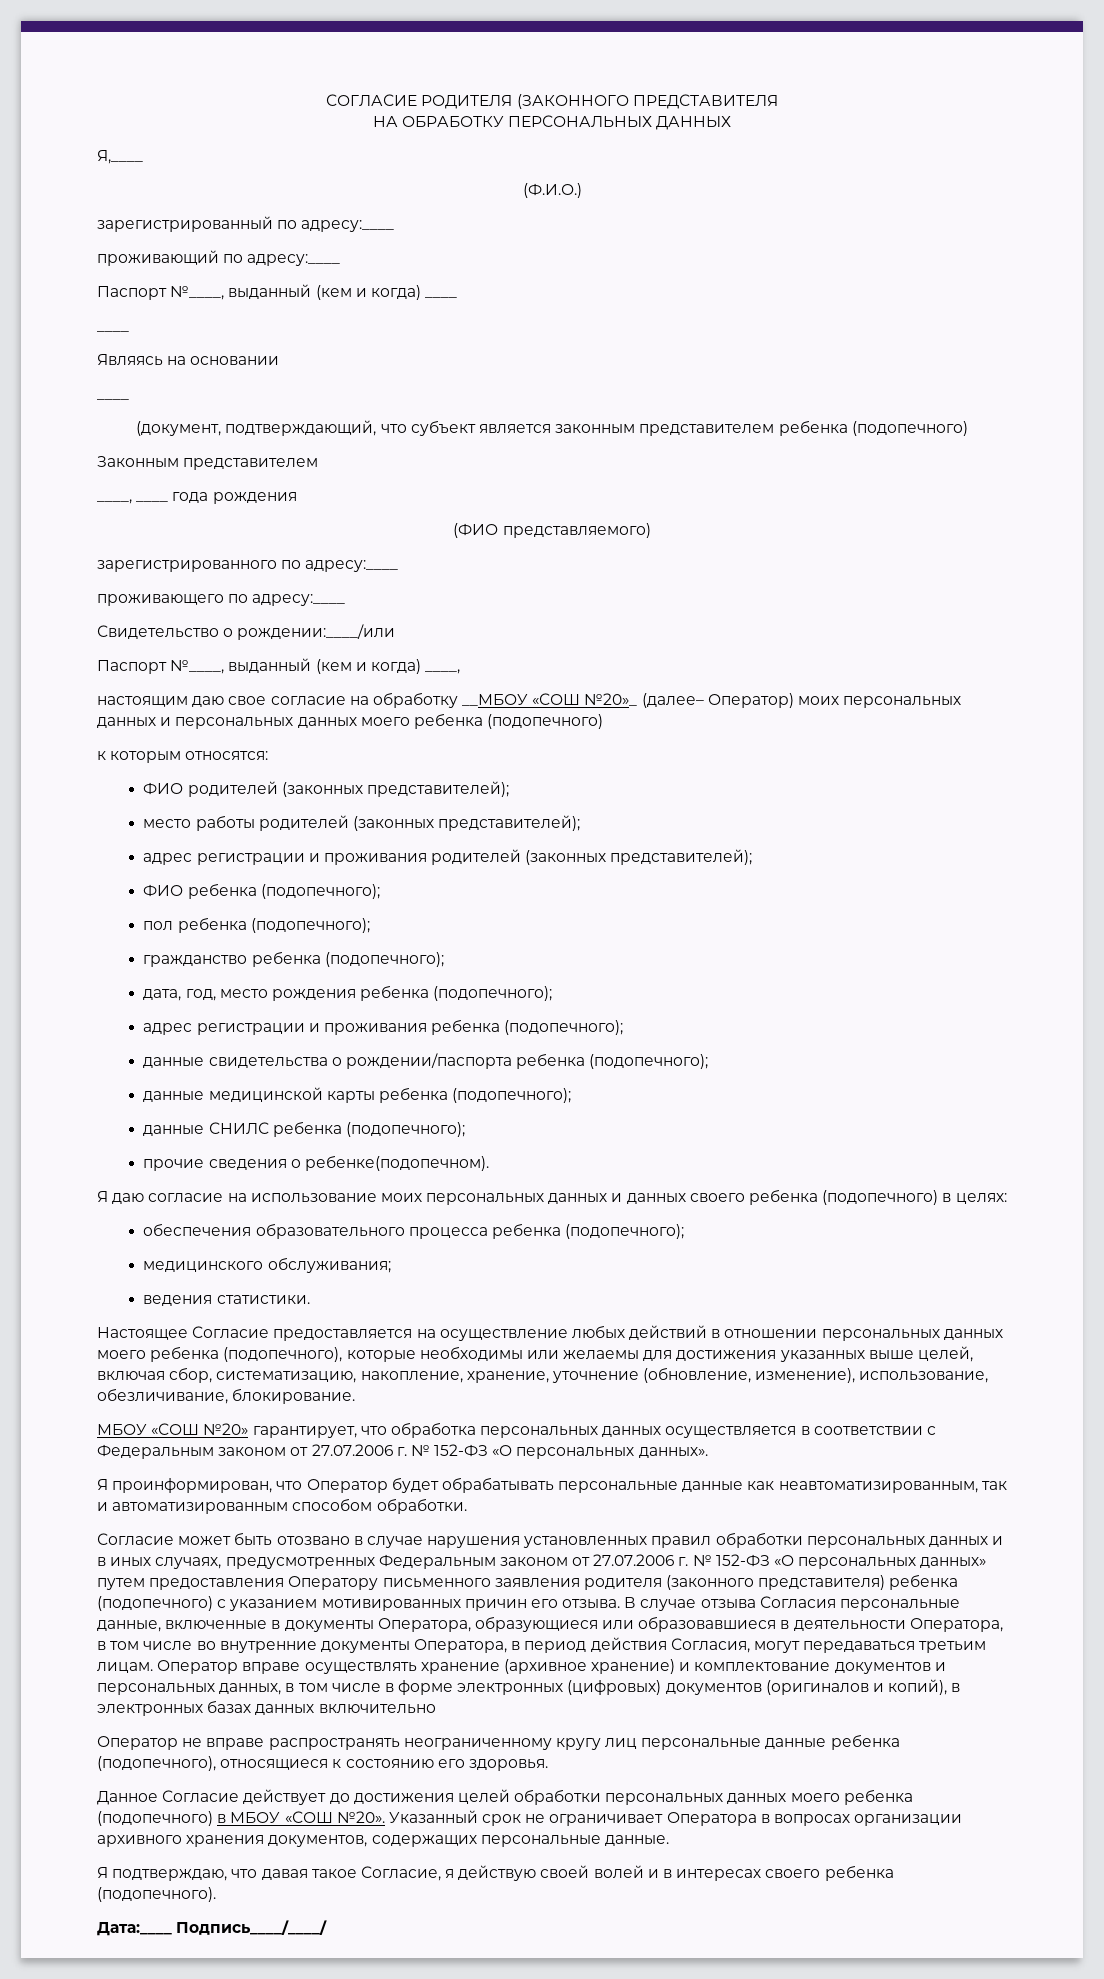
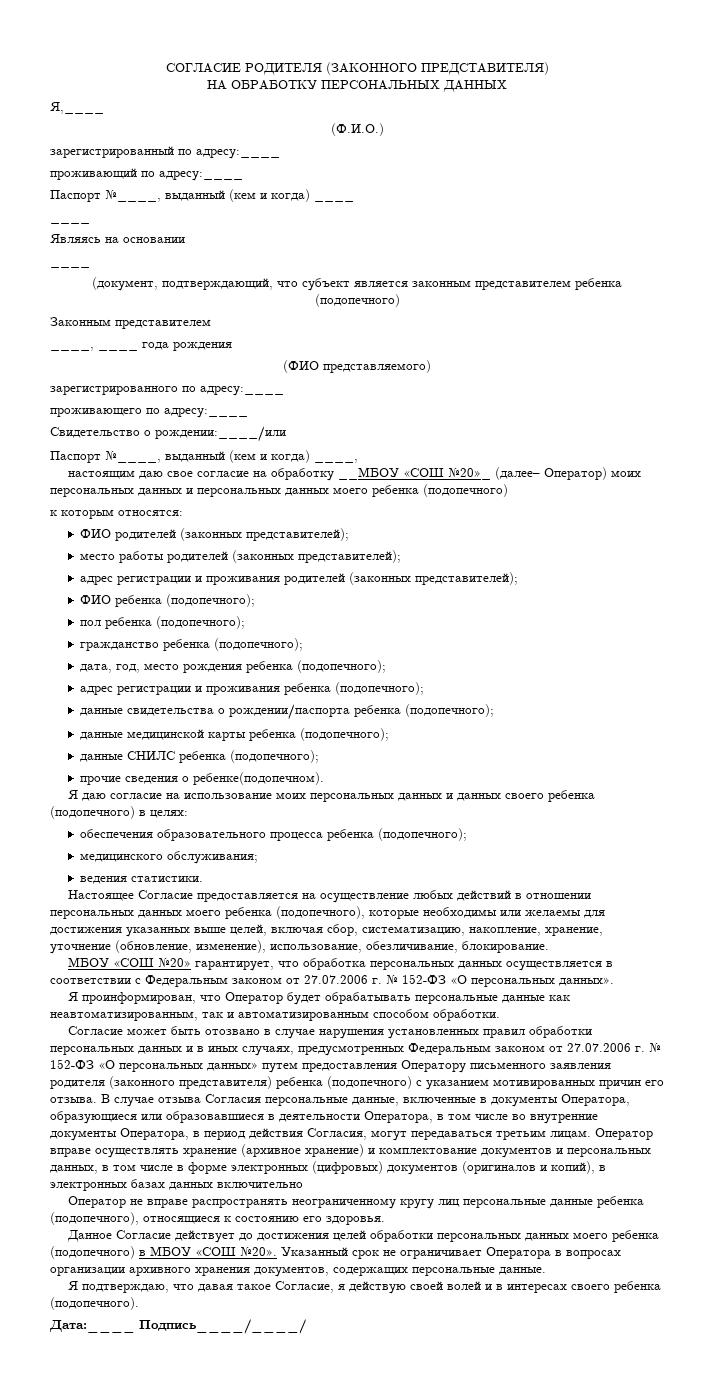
[632,94,778,109] ПРЕДСТАВИТЕЛЯ -> [420,62,549,75] ПРЕДСТАВИТЕЛЯ)

